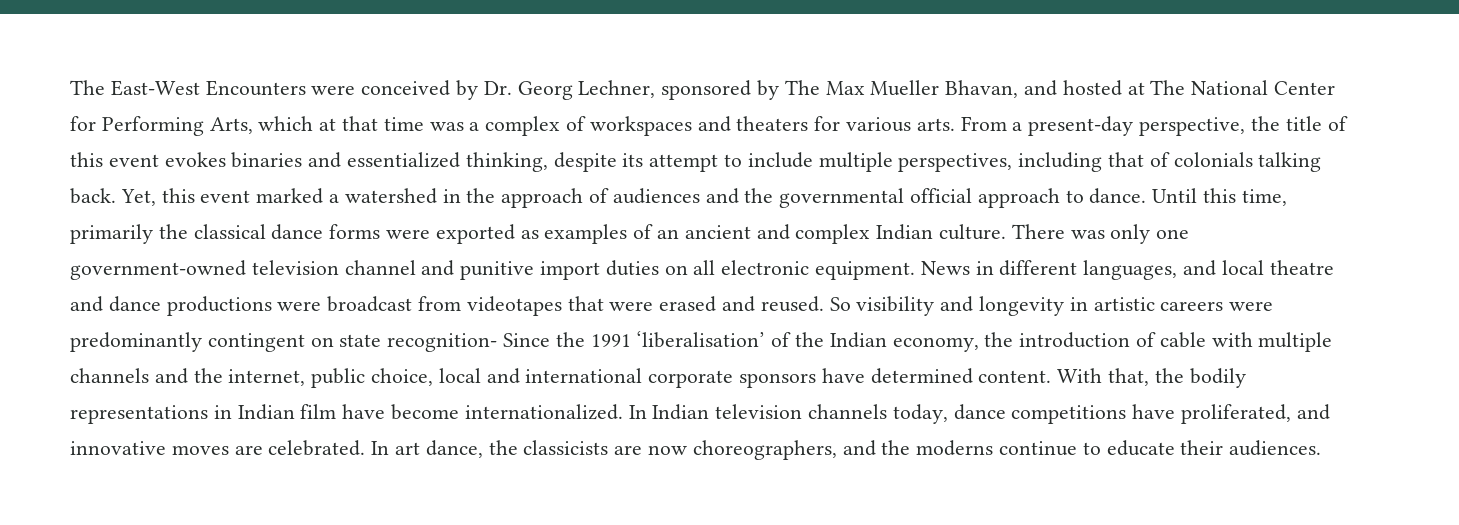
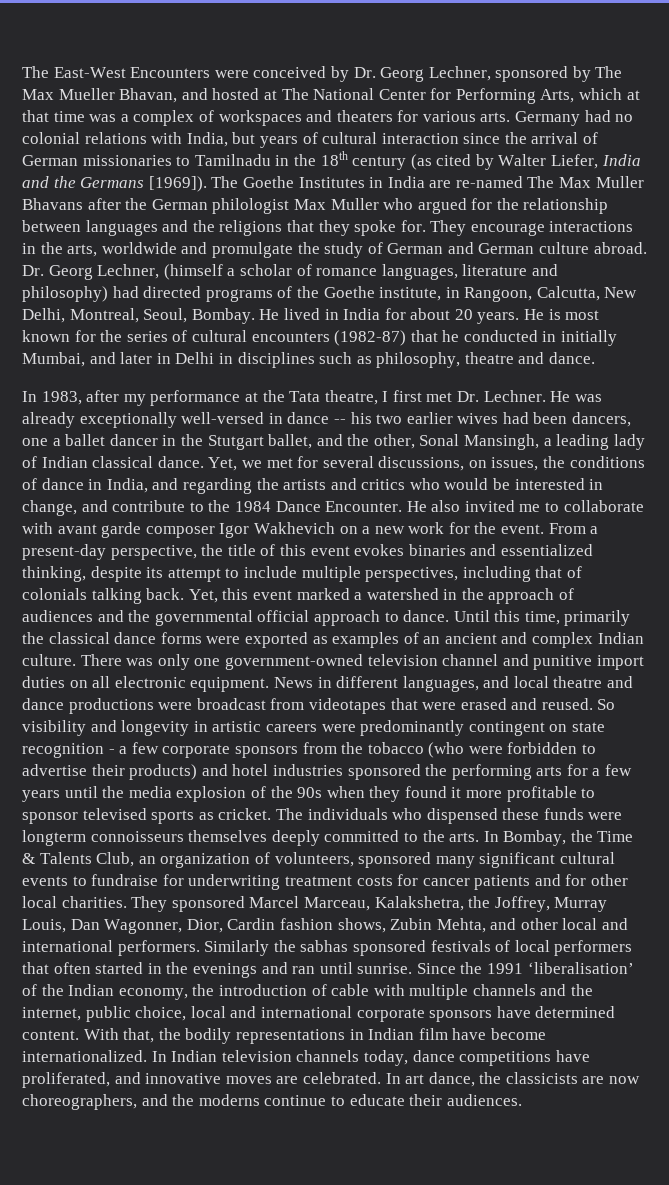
(955, 124) none -> [515,110,634,126] [22,132,599,148] [22,151,641,170] [22,176,644,192] [22,198,609,214] [22,220,634,236] [22,242,647,258] [22,264,558,280] [22,286,638,302] [22,308,600,324] [22,330,618,346] [22,352,596,368] [22,390,602,406] [22,412,632,428] [22,434,645,450] [22,456,645,471] [22,478,604,494] [22,500,644,516] [22,522,545,538] Germany had no colonial relations with India, but years of cultural interaction since the arrival of German missionaries to Tamilnadu in the 18th century (as cited by Walter Liefer, India and the Germans [1969]). The Goethe Institutes in India are re-named The Max Muller Bhavans after the German philologist Max Muller who argued for the relationship between languages and the religions that they spoke for. They encourage interactions in the arts, worldwide and promulgate the study of German and German culture abroad. Dr. Georg Lechner, (himself a scholar of romance languages, literature and philosophy) had directed programs of the Goethe institute, in Rangoon, Calcutta, New Delhi, Montreal, Seoul, Bombay. He lived in India for about 20 years. He is most known for the series of cultural encounters (1982-87) that he conducted in initially Mumbai, and later in Delhi in disciplines such as philosophy, theatre and dance. // In 1983, after my performance at the Tata theatre, I first met Dr. Lechner. He was already exceptionally well-versed in dance -- his two earlier wives had been dancers, one a ballet dancer in the Stutgart ballet, and the other, Sonal Mansingh, a leading lady of Indian classical dance. Yet, we met for several discussions, on issues, the conditions of dance in India, and regarding the artists and critics who would be interested in change, and contribute to the 1984 Dance Encounter. He also invited me to collaborate with avant garde composer Igor Wakhevich on a new work for the event.
[387,333,498,352] recognition- -> [22,742,597,758] [22,764,633,780] [22,786,596,802] [22,808,623,824] [22,830,634,846] [22,852,615,868] [22,874,629,890] [22,896,608,912] [22,918,629,934] [22,940,633,956] [22,962,413,978] recognition - a few corporate sponsors from the tobacco (who were forbidden to advertise their products) and hotel industries sponsored the performing arts for a few years until the media explosion of the 90s when they found it more profitable to sponsor televised sports as cricket. The individuals who dispensed these funds were longterm connoisseurs themselves deeply committed to the arts. In Bombay, the Time & Talents Club, an organization of volunteers, sponsored many significant cultural events to fundraise for underwriting treatment costs for cancer patients and for other local charities. They sponsored Marcel Marceau, Kalakshetra, the Joffrey, Murray Louis, Dan Wagonner, Dior, Cardin fashion shows, Zubin Mehta, and other local and international performers. Similarly the sabhas sponsored festivals of local performers that often started in the evenings and ran until sunrise.

